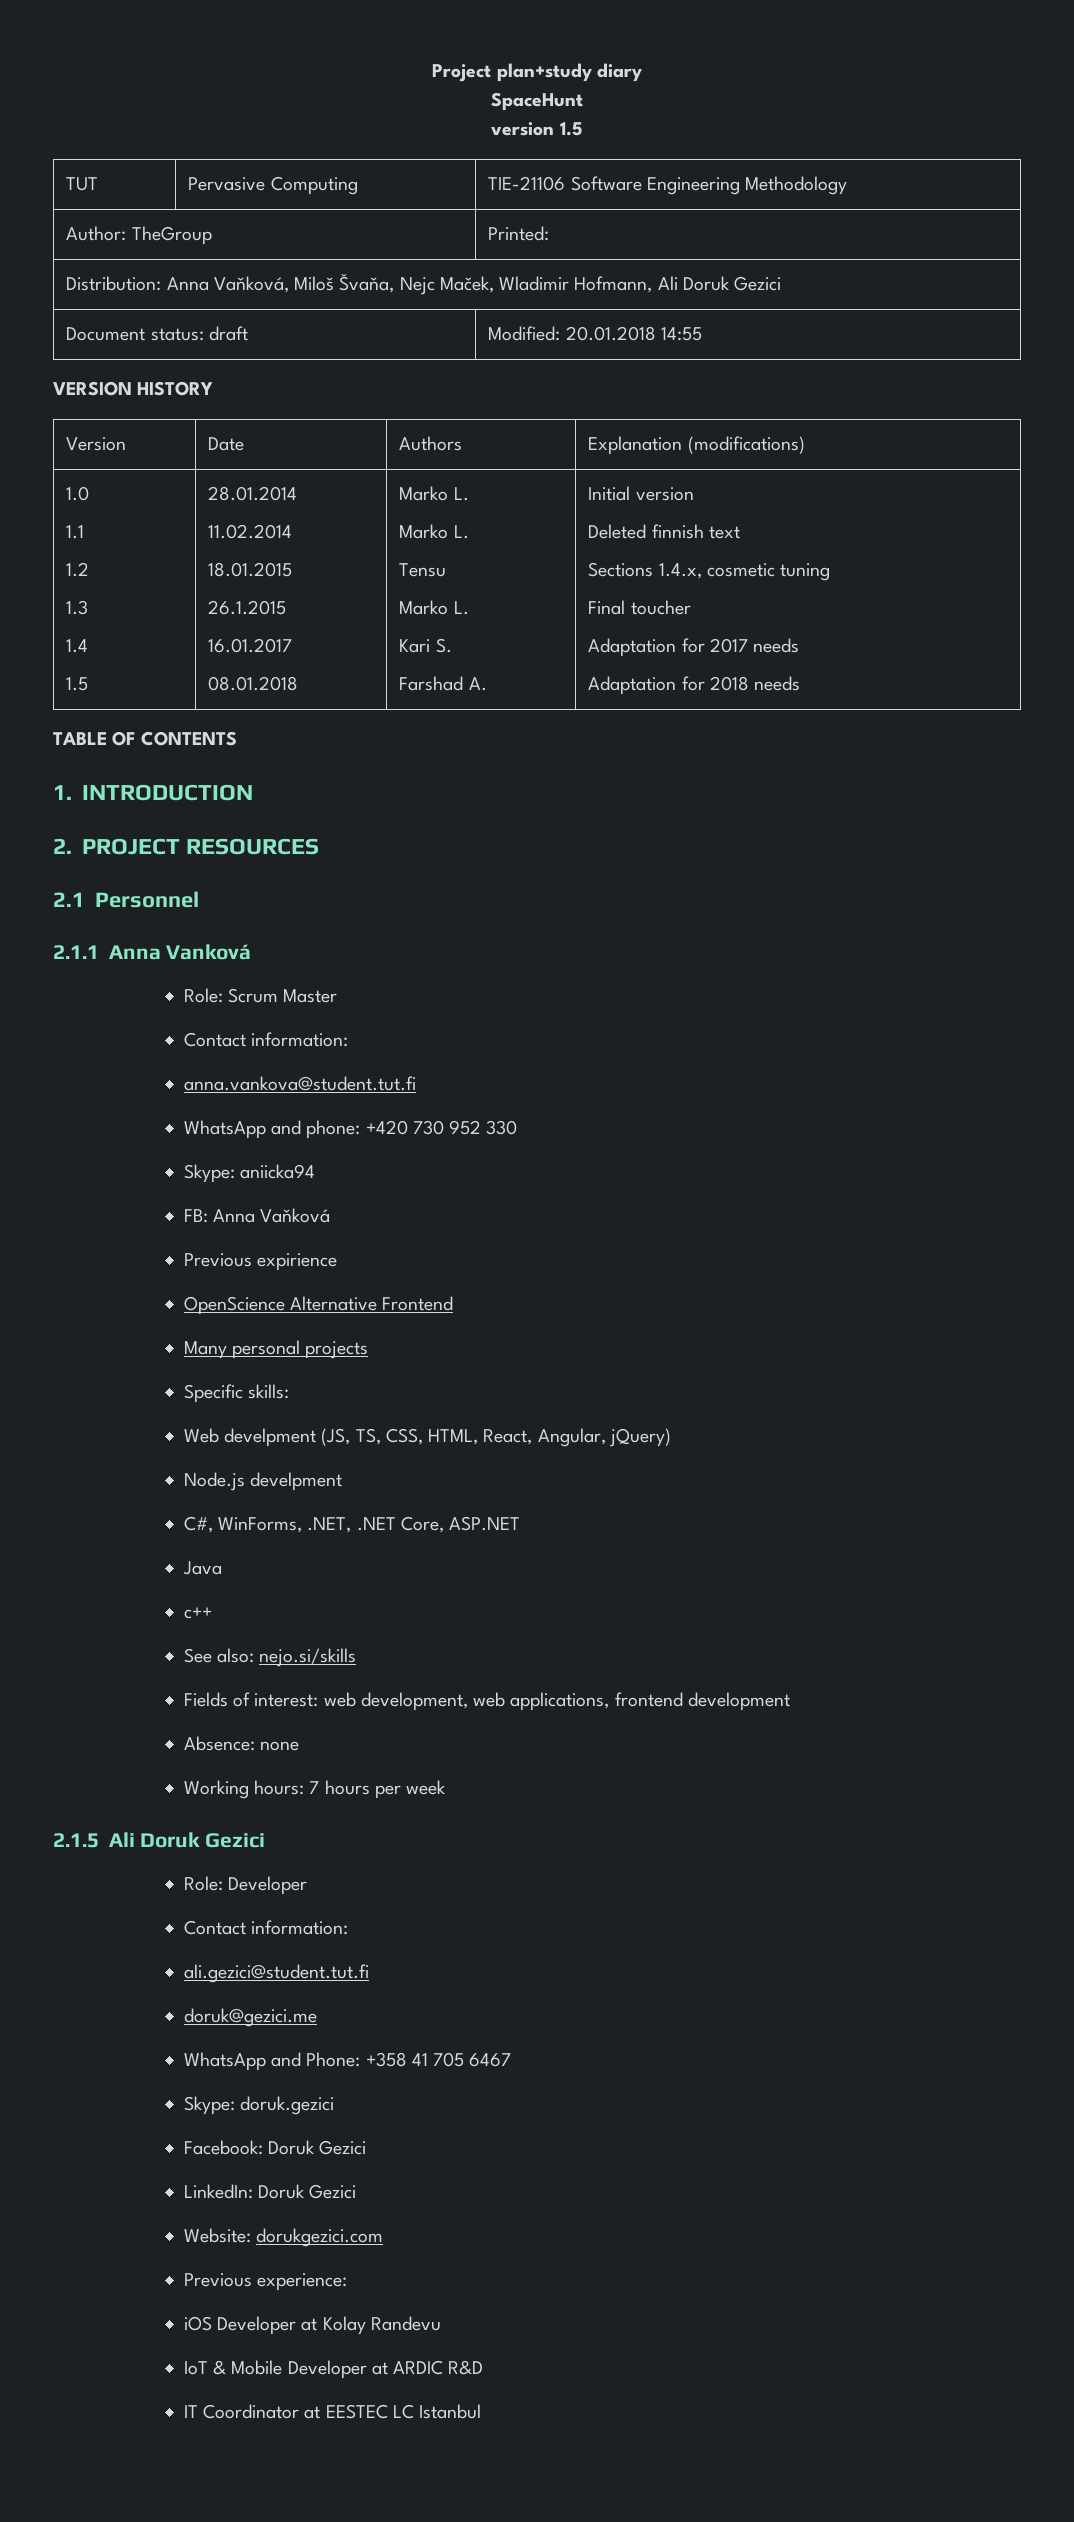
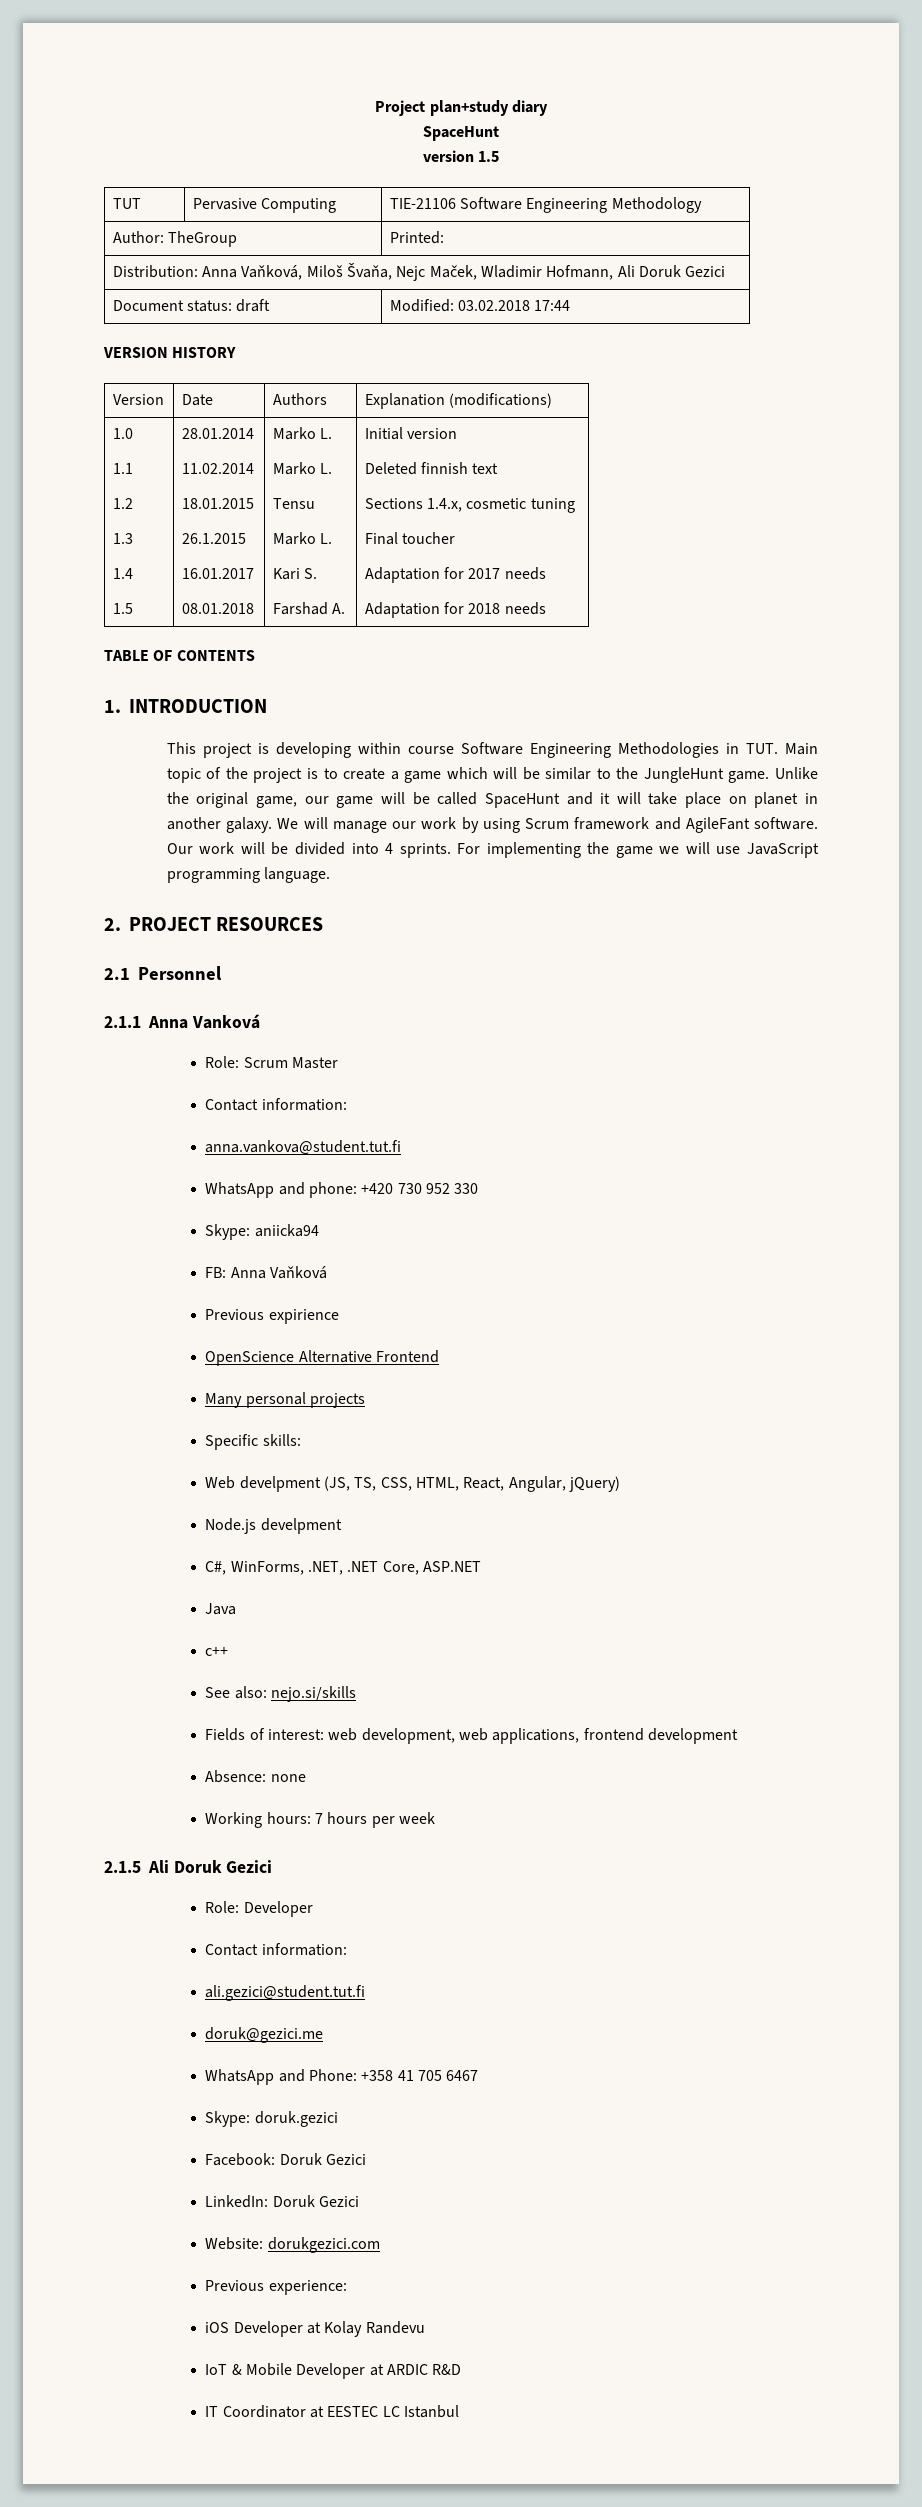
[565,326,702,341] 20.01.2018 14:55 -> [458,300,571,311] 03.02.2018 17:44
(253, 792) none -> [166,742,818,758] [166,767,818,783] [166,792,818,808] [166,817,819,833] [166,842,820,858] [166,867,331,883] // This project is developing within course Software Engineering Methodologies in TUT. Main topic of the project is to create a game which will be similar to the JungleHunt game. Unlike the original game, our game will be called SpaceHunt and it will take place on planet in another galaxy. We will manage our work by using Scrum framework and AgileFant software. Our work will be divided into 4 sprints. For implementing the game we will use JavaScript programming language.

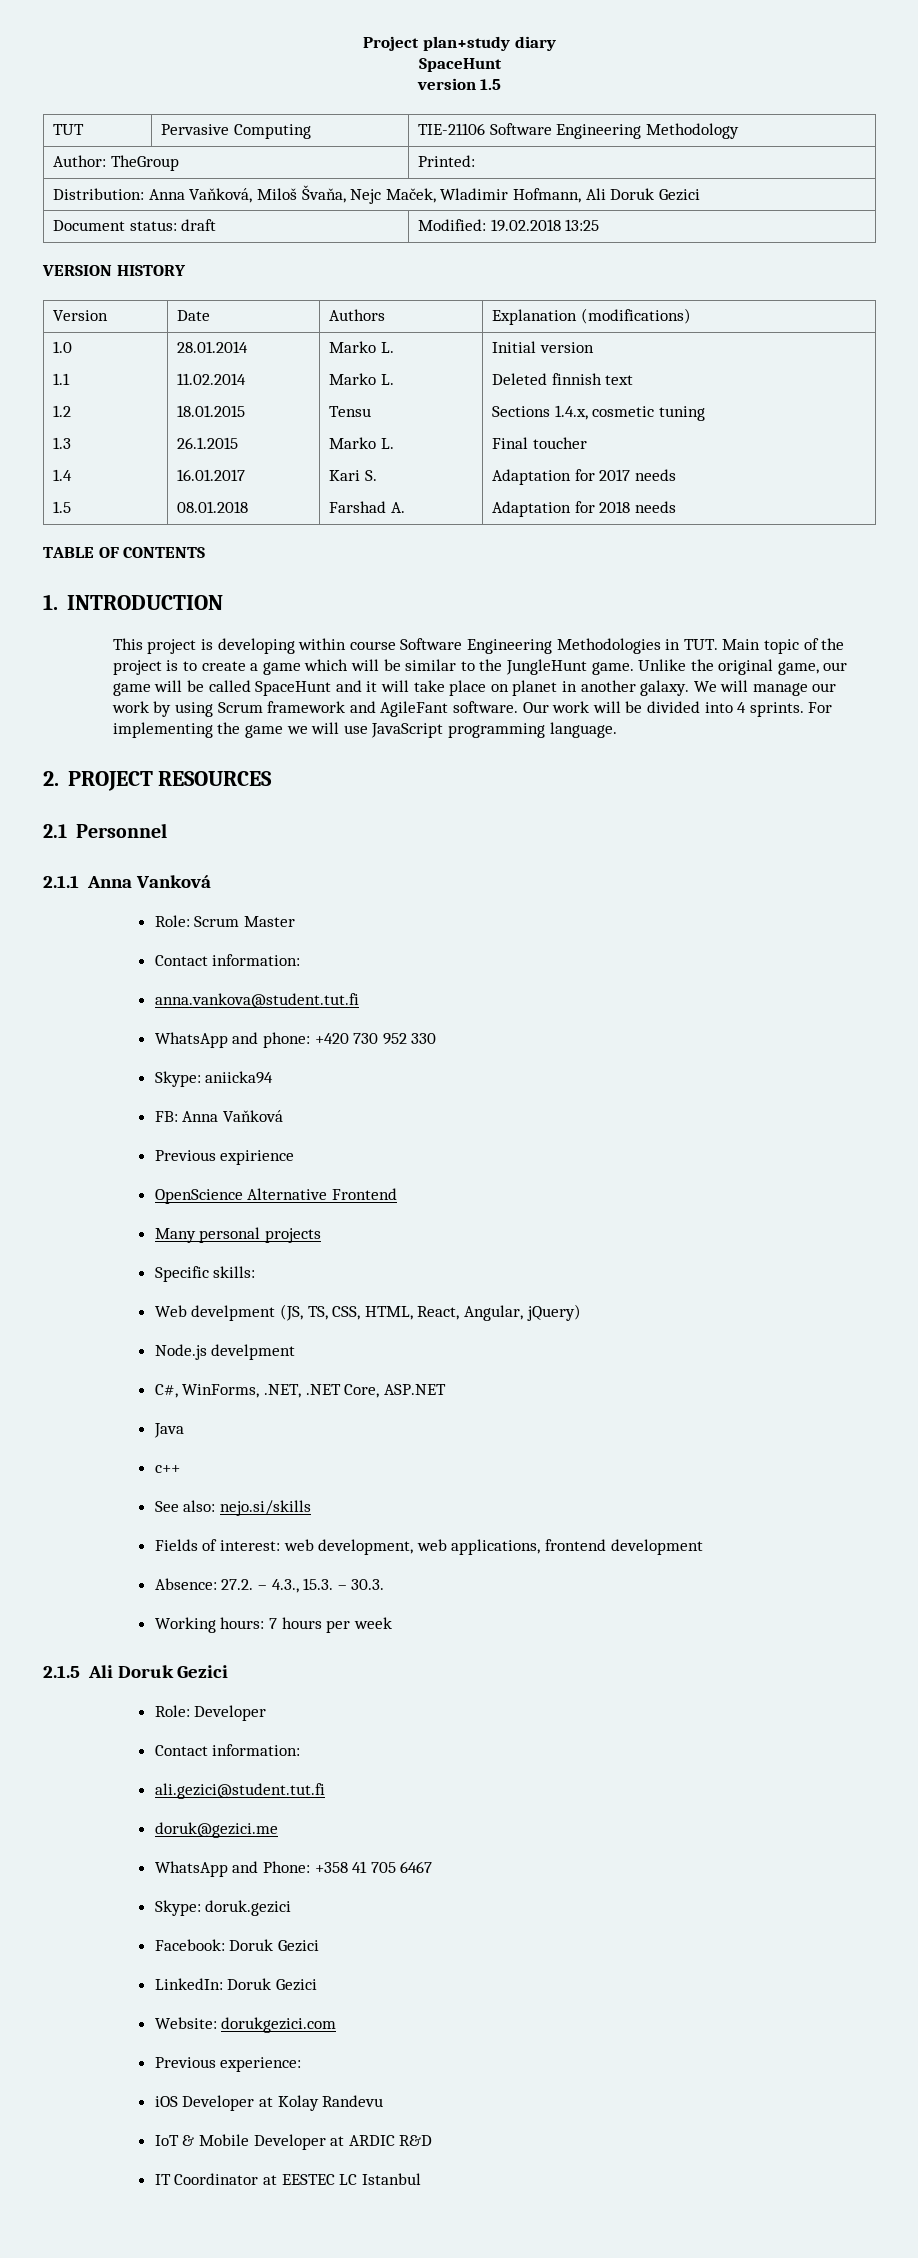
[458,300,571,311] 03.02.2018 17:44 -> [490,219,600,232] 19.02.2018 13:25
[205,1770,306,1783] Absence: none -> [154,1578,385,1593] Absence: 27.2. – 4.3., 15.3. – 30.3.

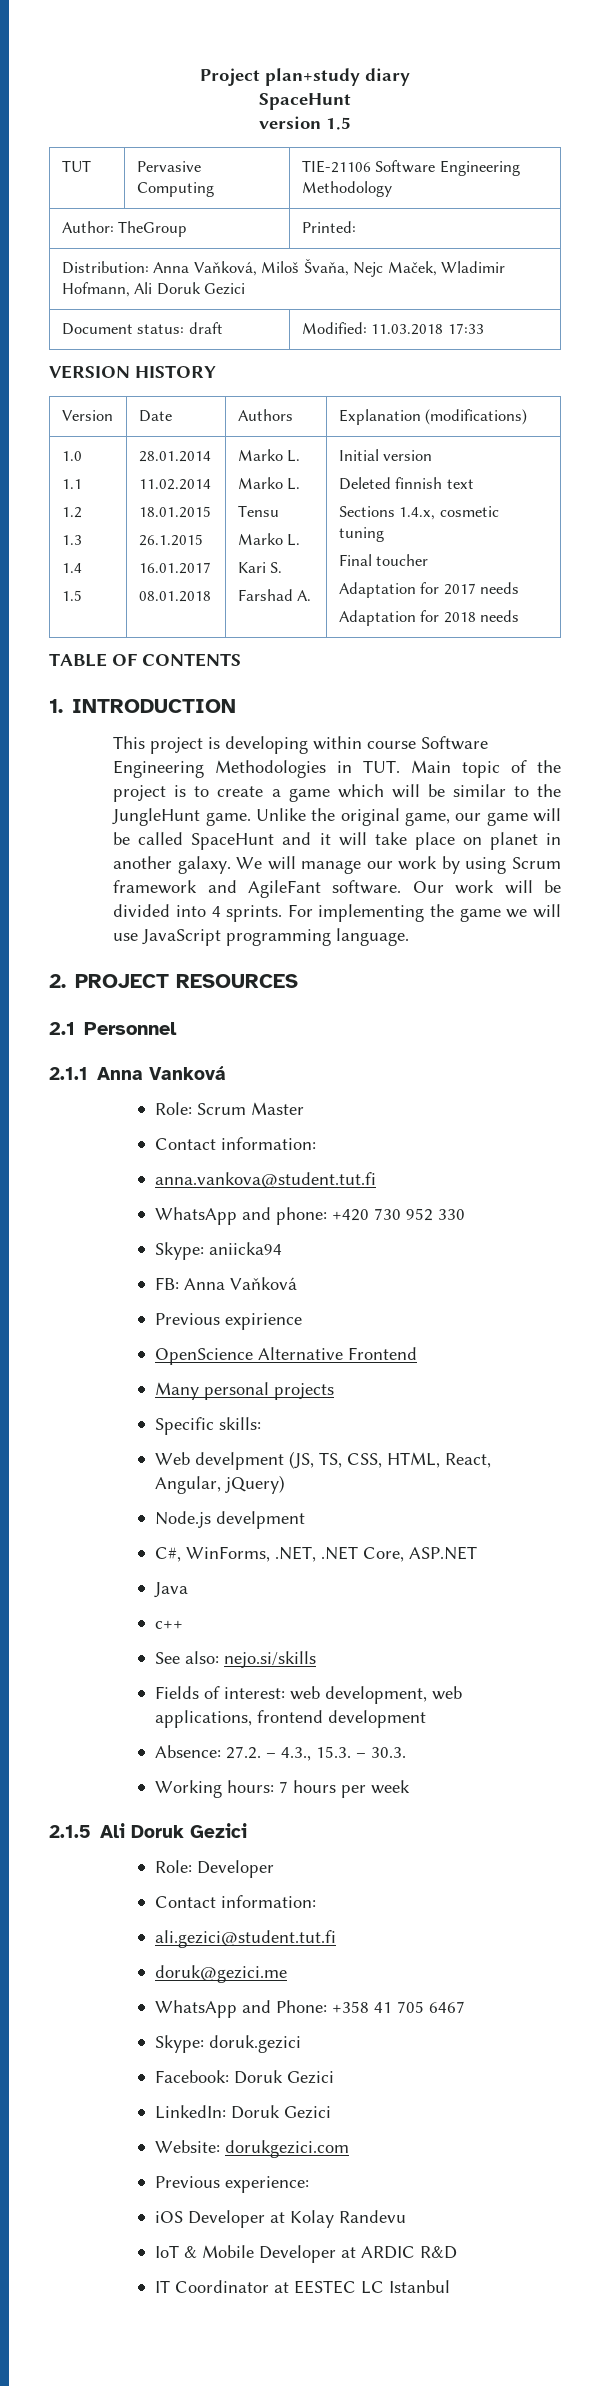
[490,219,600,232] 19.02.2018 13:25 -> [371,323,484,335] 11.03.2018 17:33

